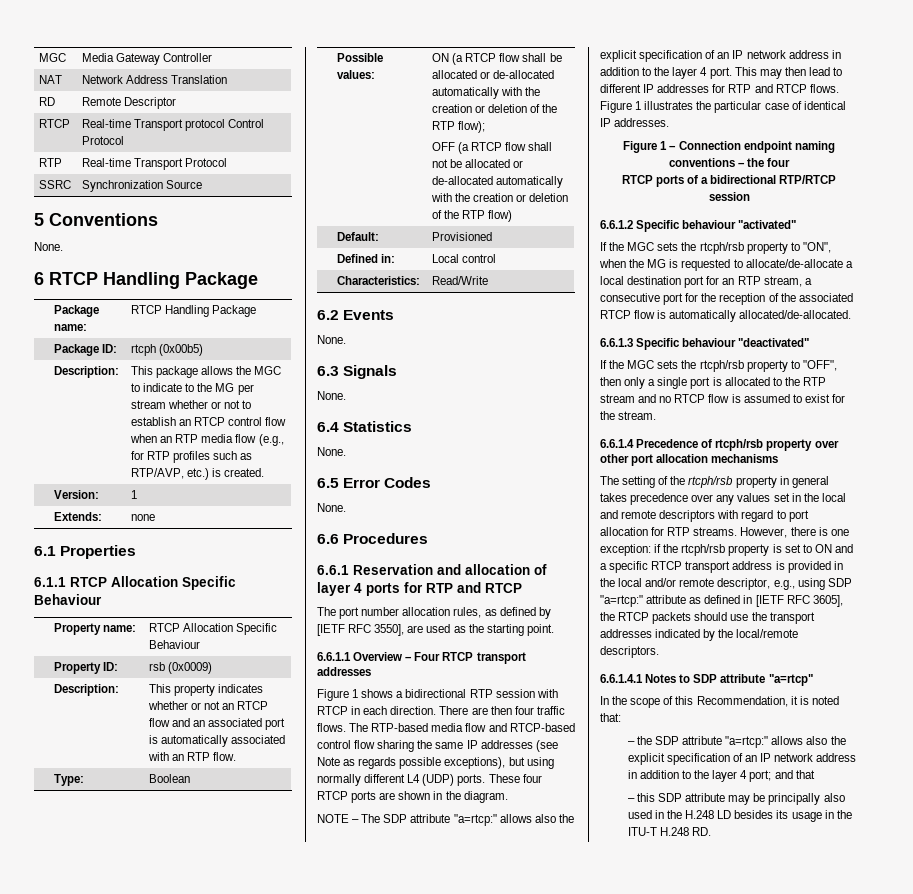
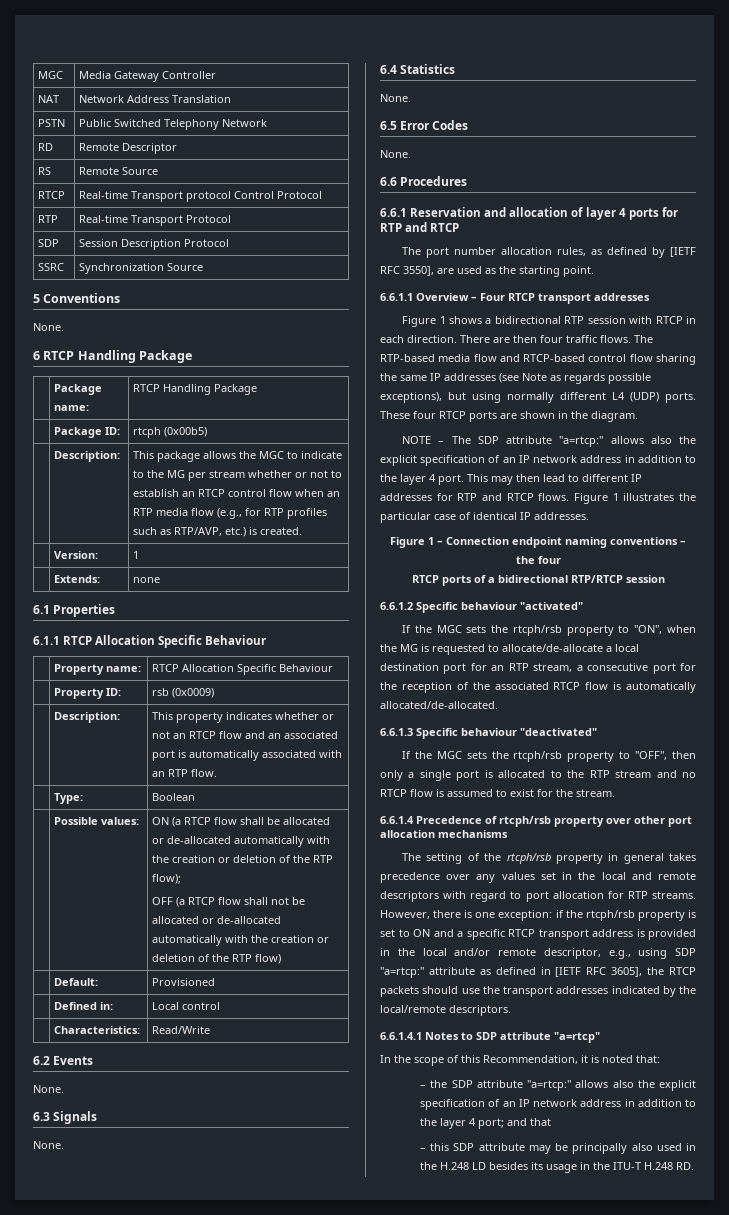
(228, 79) none -> [38,119,66,127] [79,119,268,130] // PSTN | Public Switched Telephony Network
(177, 103) none -> [38,167,52,175] [79,167,159,175] // RS | Remote Source
(228, 162) none -> [38,239,60,247] [79,239,230,250] // SDP | Session Description Protocol

